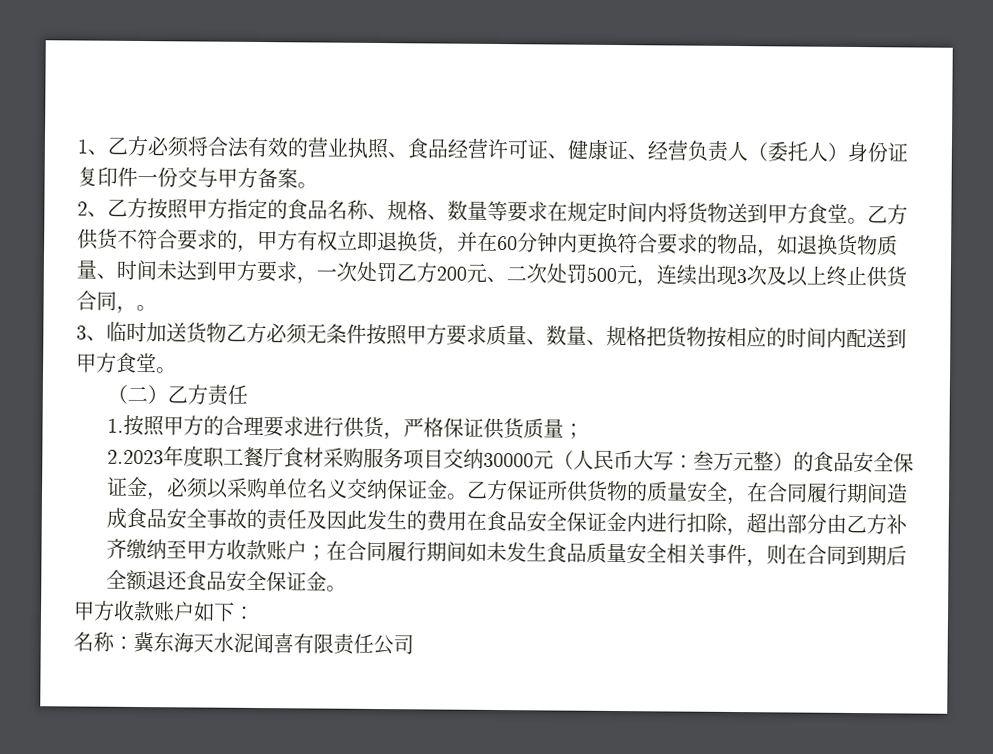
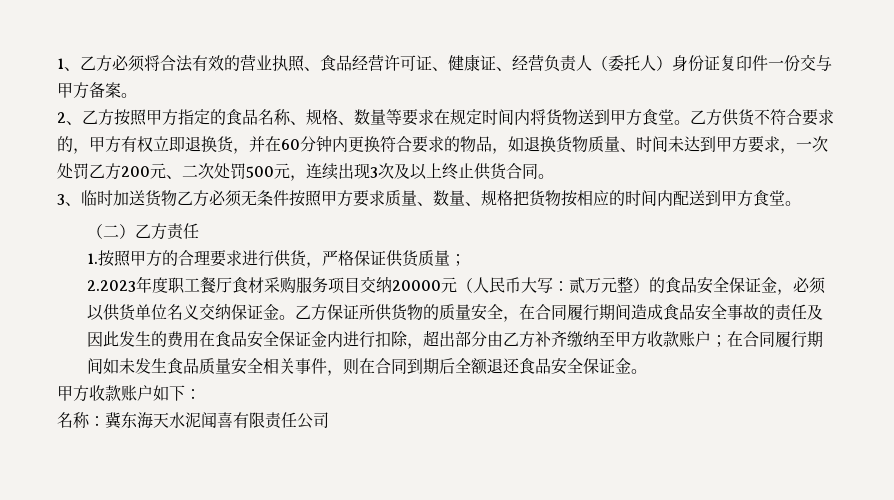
[116,305,137,314] ， -> (538, 171) none
[482,452,534,468] 30000 -> [392,280,442,291] 20000
[692,450,714,470] 叁 -> [569,277,586,294] 贰
[225,477,268,499] 采购 -> [103,304,137,321] 供货

